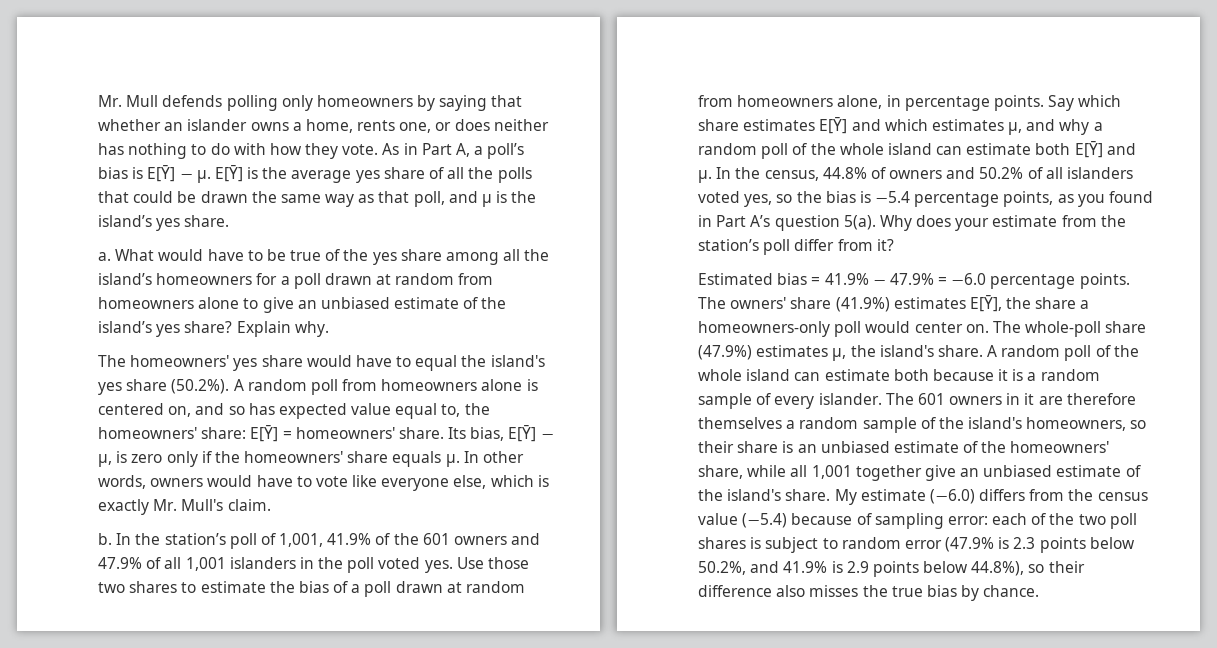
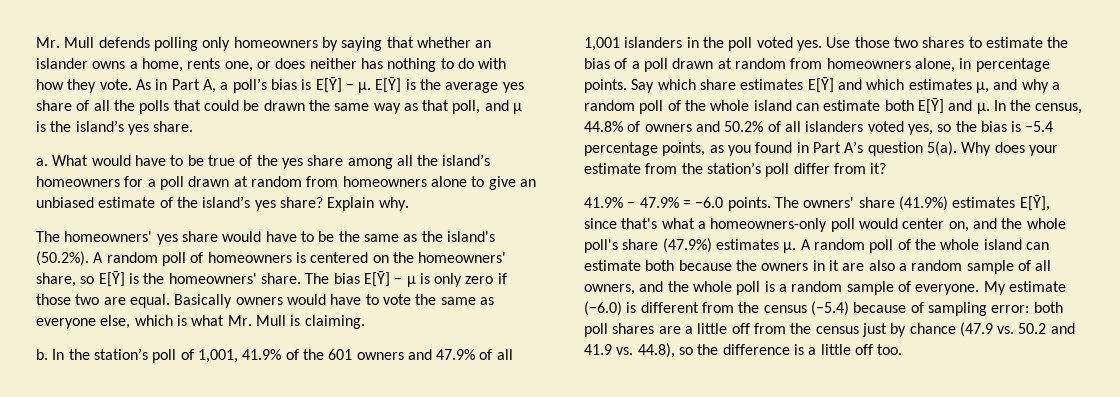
[415,355,545,371] [98,379,538,395] [98,403,490,419] [98,425,554,442] [98,451,525,467] [98,475,146,489] equal the island's yes share (50.2%). A random poll from homeowners alone is centered on, and so has expected value equal to, the homeowners' share: E[Ȳ] = homeowners' share. Its bias, E[Ȳ] − μ, is zero only if the homeowners' share equals μ. In other words, -> [318,231,495,242] [36,251,507,266] [36,271,507,287] [36,294,233,308] be the same as the island's (50.2%). A random poll of homeowners is centered on the homeowners' share, so E[Ȳ] is the homeowners' share. The bias E[Ȳ] − μ is only zero if those two are equal. Basically
[352,475,378,487] like -> [415,294,494,305] the same as
[98,499,271,515] exactly Mr. Mull's claim. -> [191,315,365,329] what Mr. Mull is claiming.
[698,273,821,285] Estimated bias = -> (887, 168) none
[990,274,1076,289] percentage -> (724, 202) none
[1006,297,1077,309] the share -> [584,218,695,229] since that's what
[965,321,1147,337] [698,345,983,361] on. The whole-poll share (47.9%) estimates μ, the island's share. -> [948,218,1066,232] [584,238,797,253] on, and the whole poll's share (47.9%) estimates μ.
[998,369,1009,381] it -> [735,260,1052,274] [584,281,761,295] the owners in it are also a random sample of all owners, and the whole poll
[774,393,1136,409] [698,417,1147,433] [698,441,1110,453] [698,465,1141,481] [698,489,831,501] every islander. The 601 owners in it are therefore themselves a random sample of the island's homeowners, so their share is an unbiased estimate of the homeowners' share, while all 1,001 together give an unbiased estimate of the island's share. -> [915,284,980,295] everyone.
[979,489,1148,501] [698,513,738,525] differs from the census value -> [626,302,807,313] is different from the census
[992,513,1137,529] [698,537,1135,553] [698,561,1085,577] [698,585,1040,601] each of the two poll shares is subject to random error (47.9% is 2.3 points below 50.2%, and 41.9% is 2.9 points below 44.8%), so their difference also misses the true bias by chance. -> [1033,302,1063,313] [584,322,1075,337] [584,343,903,358] both poll shares are a little off from the census just by chance (47.9 vs. 50.2 and 41.9 vs. 44.8), so the difference is a little off too.

